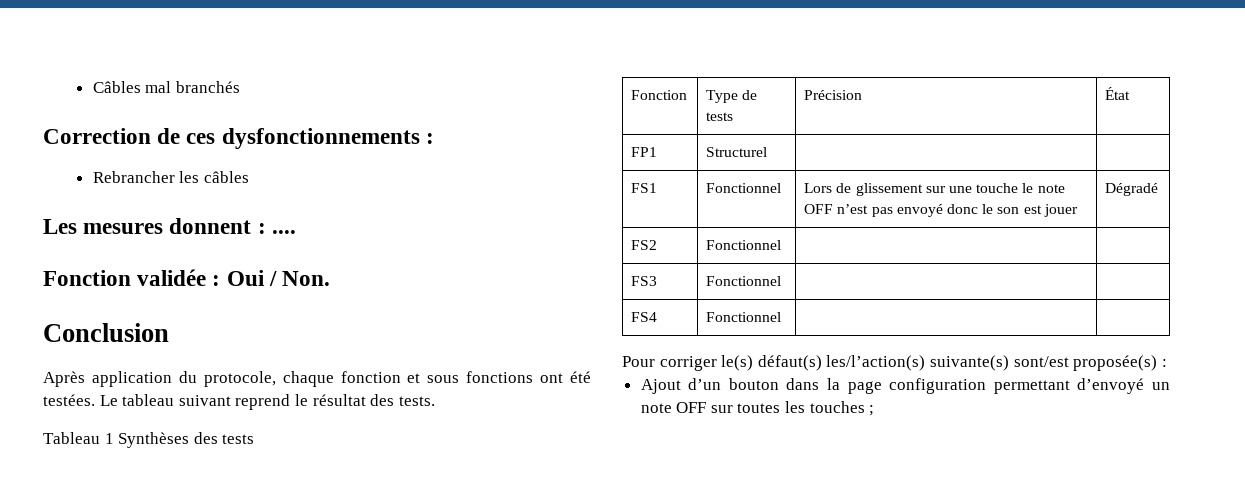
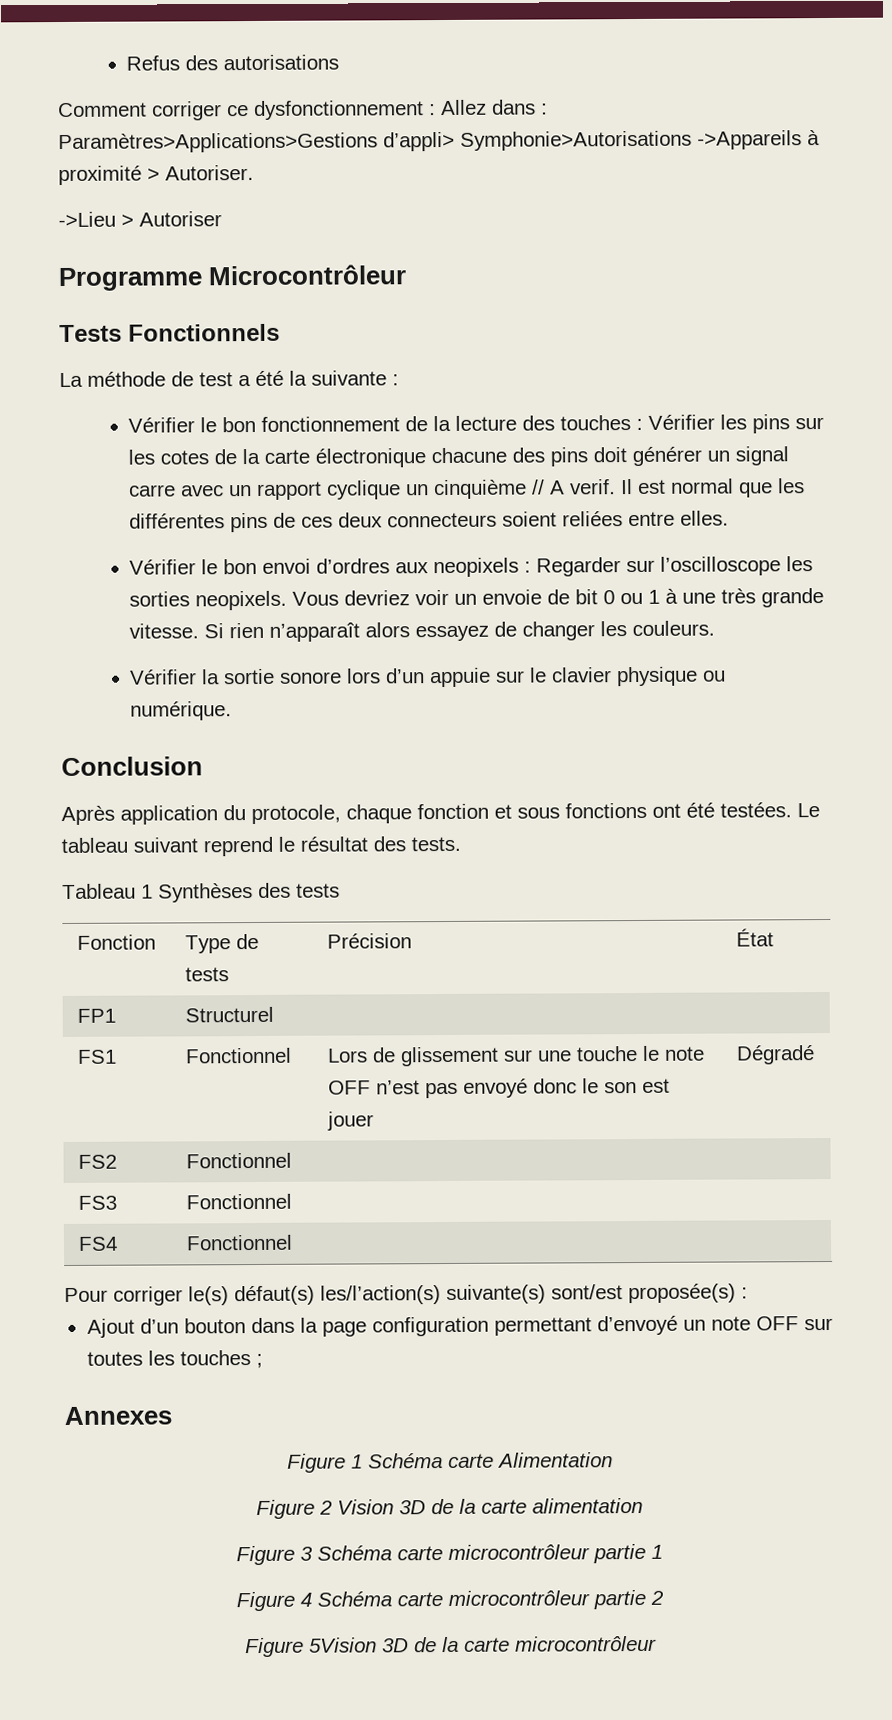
[92,81,240,93] [43,128,434,149] [92,171,249,183] [43,218,296,234] [43,269,331,286] Câbles mal branchés // Correction de ces dysfonctionnements : // Rebrancher les câbles // Les mesures donnent : .... // Fonction validée : Oui / Non. -> [126,54,340,71] [58,99,548,121] [58,130,820,154] [58,164,254,186] [58,211,222,228] [58,264,407,292] [59,323,280,343] [59,370,399,388] [128,414,825,434] [128,446,790,468] [129,478,806,500] [129,510,730,533] [129,556,814,578] [129,588,825,611] [129,620,716,642] [129,666,727,688] [130,701,233,721] Refus des autorisations // Comment corriger ce dysfonctionnement : Allez dans : Paramètres>Applications>Gestions d’appli> Symphonie>Autorisations ->Appareils à proximité > Autoriser. // ->Lieu > Autoriser // Programme Microcontrôleur // Tests Fonctionnels // La méthode de test a été la suivante : // Vérifier le bon fonctionnement de la lecture des touches : Vérifier les pins sur les cotes de la carte électronique chacune des pins doit générer un signal carre avec un rapport cyclique un cinquième // A verif. Il est normal que les différentes pins de ces deux connecteurs soient reliées entre elles. // Vérifier le bon envoi d’ordres aux neopixels : Regarder sur l’oscilloscope les sorties neopixels. Vous devriez voir un envoie de bit 0 ou 1 à une très grande vitesse. Si rien n’apparaît alors essayez de changer les couleurs. // Vérifier la sortie sonore lors d’un appuie sur le clavier physique ou numérique.
(875, 410) none -> [64,1406,172,1426] [286,1452,613,1473] [256,1497,643,1520] [236,1543,663,1566] [236,1589,664,1612] [245,1635,657,1658] // Annexes // Figure 1 Schéma carte Alimentation // Figure 2 Vision 3D de la carte alimentation // Figure 3 Schéma carte microcontrôleur partie 1 // Figure 4 Schéma carte microcontrôleur partie 2 // Figure 5Vision 3D de la carte microcontrôleur

